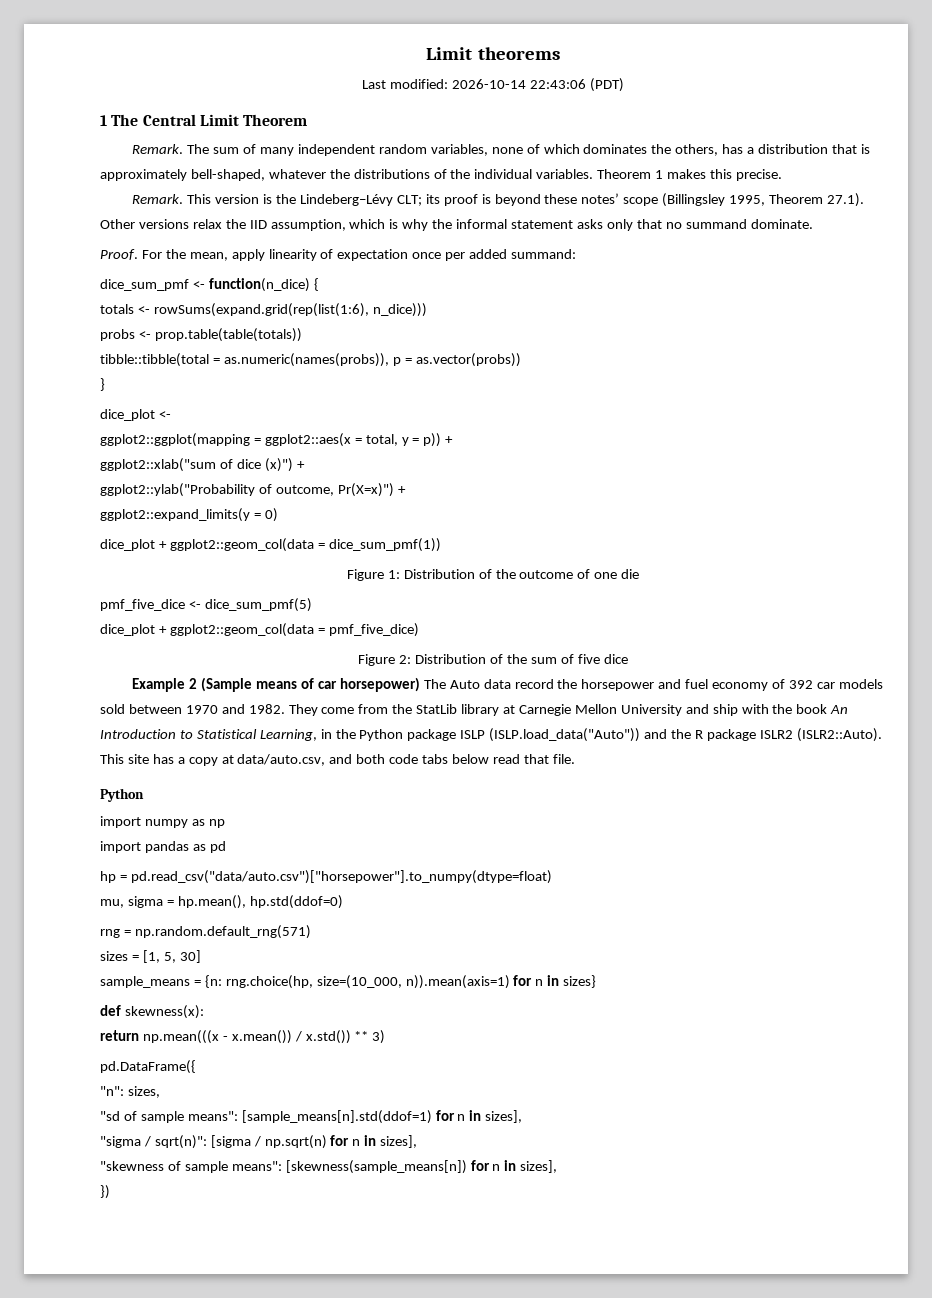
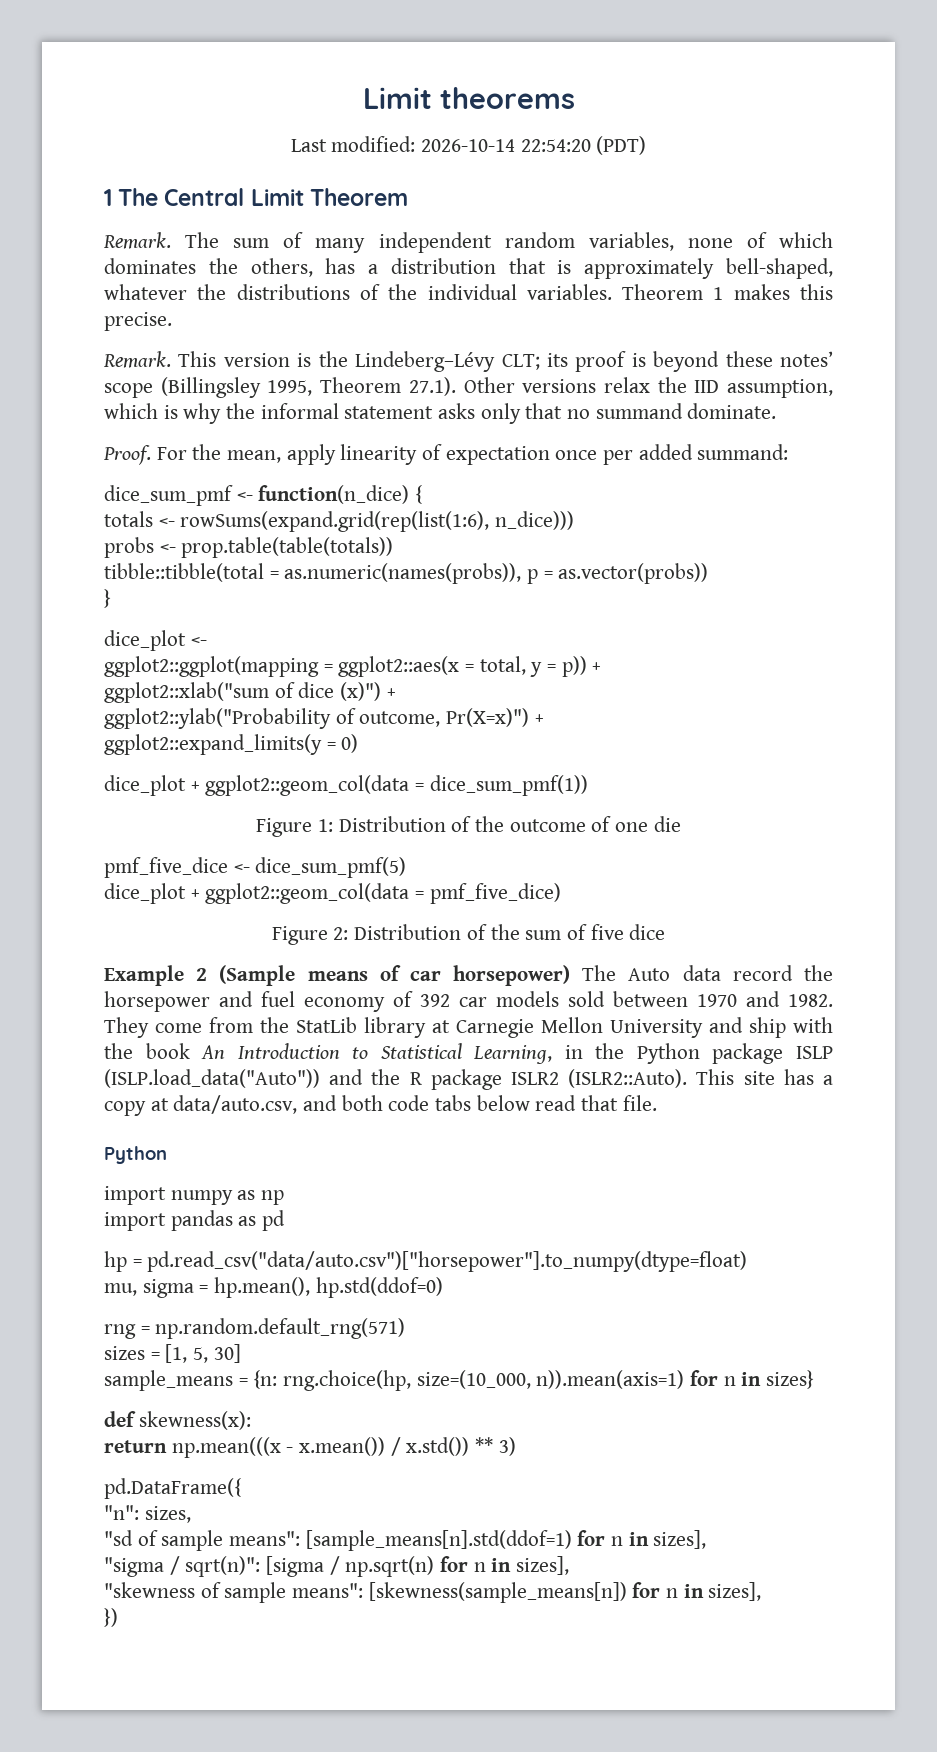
[529,79,586,89] 22:43:06 -> [520,139,591,152] 22:54:20

